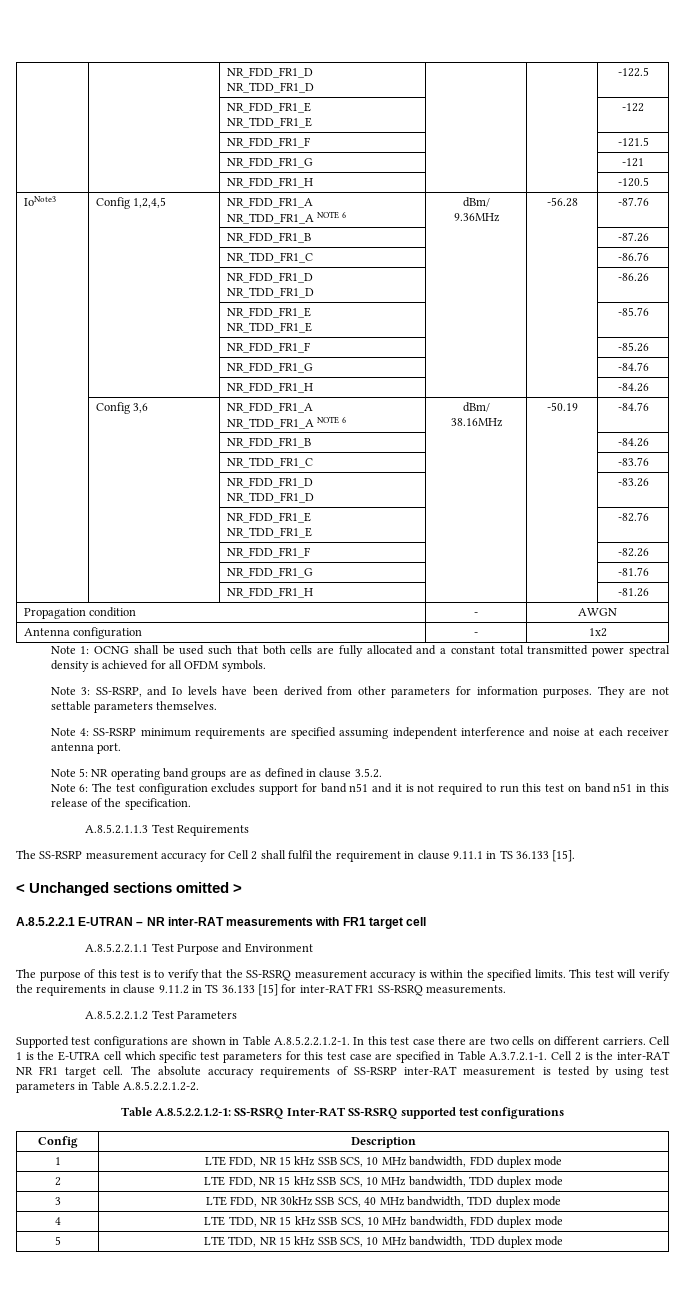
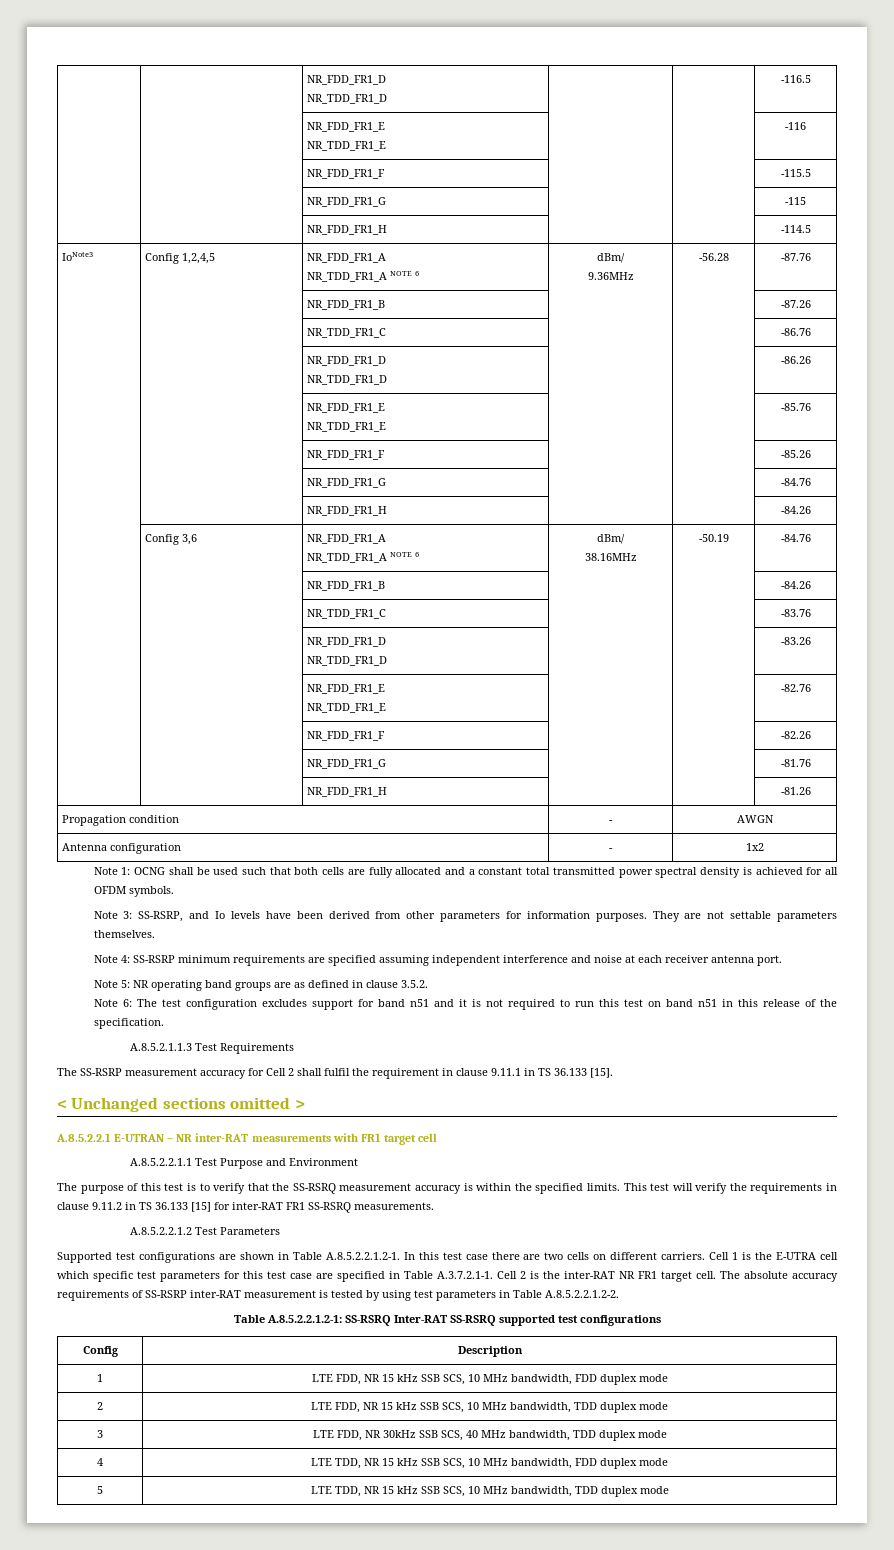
[226,67,313,78] [226,82,314,93] [617,67,649,77] [226,102,311,113] [226,117,312,128] [622,103,644,112] [226,137,310,148] [617,137,649,147] [226,157,313,168] [622,158,644,167] [226,177,313,188] [617,177,649,187] | | NR_FDD_FR1_D // NR_TDD_FR1_D | | | -122.5 // | | NR_FDD_FR1_E // NR_TDD_FR1_E | | | -122 // | | NR_FDD_FR1_F | | | -121.5 // | | NR_FDD_FR1_G | | | -121 // | | NR_FDD_FR1_H | | | -120.5 -> [307,75,387,85] [307,94,388,104] [780,75,811,83] [307,122,386,132] [307,141,387,151] [785,122,806,130] [307,169,386,179] [780,169,811,177] [307,197,387,207] [785,197,806,205] [307,225,388,235] [780,225,811,233] | | NR_FDD_FR1_D // NR_TDD_FR1_D | | | -116.5 // | | NR_FDD_FR1_E // NR_TDD_FR1_E | | | -116 // | | NR_FDD_FR1_F | | | -115.5 // | | NR_FDD_FR1_G | | | -115 // | | NR_FDD_FR1_H | | | -114.5

